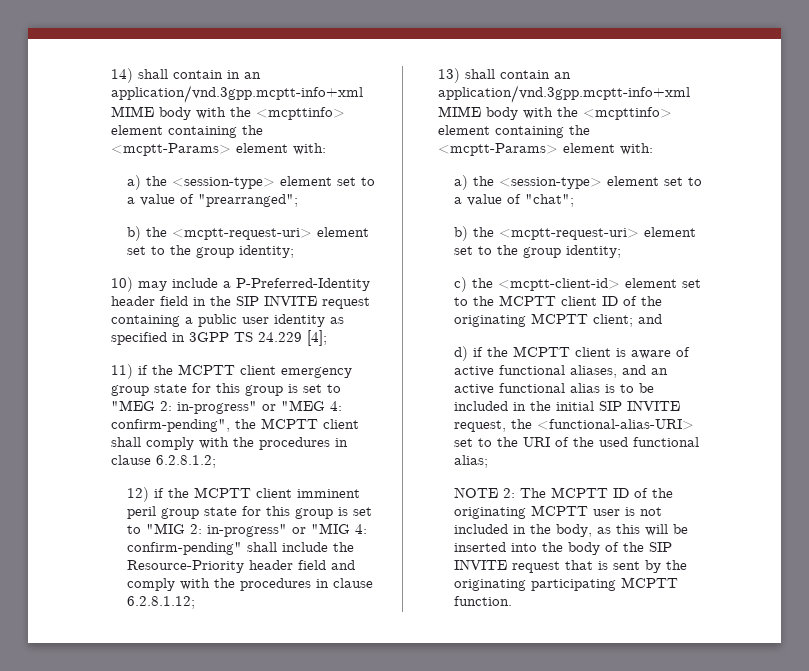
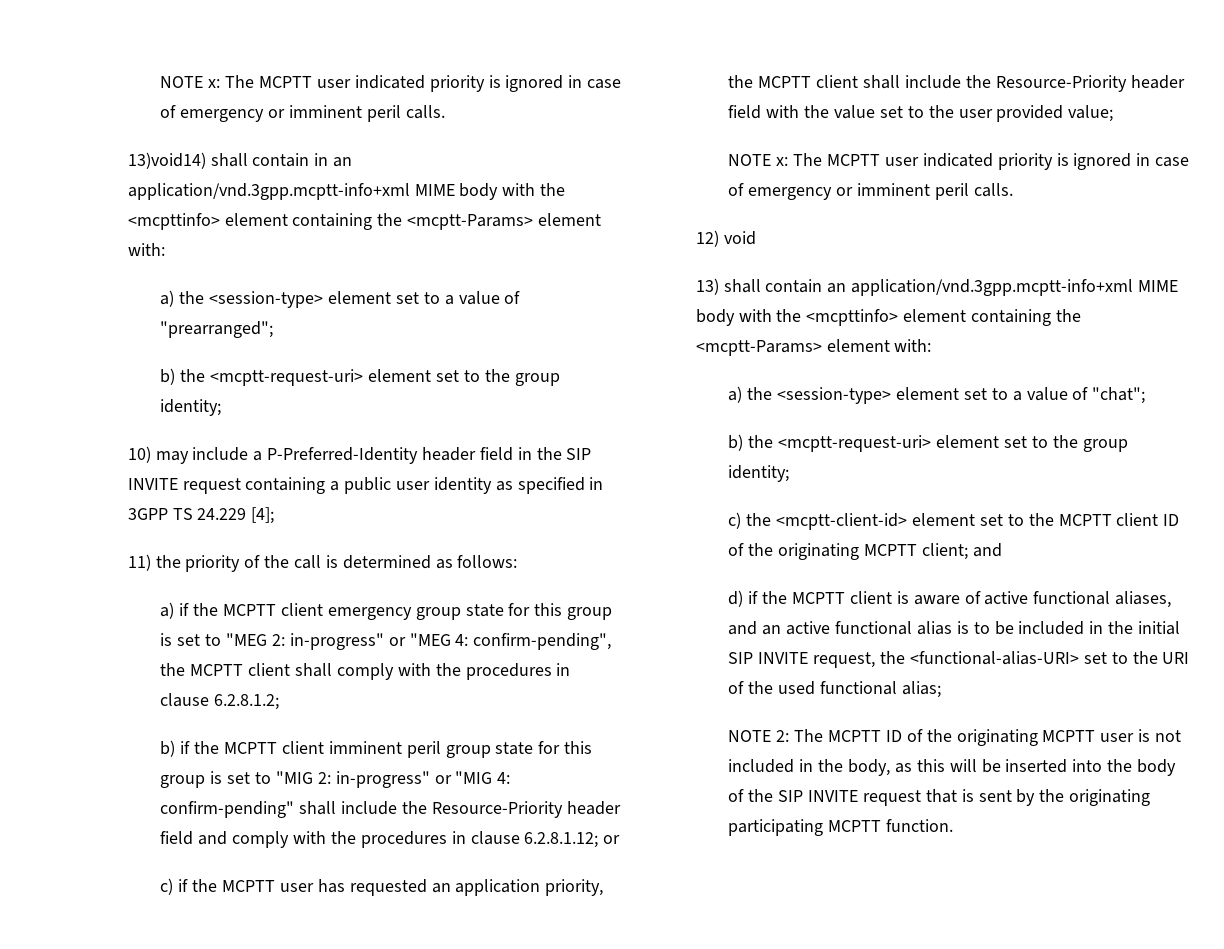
[110,68,133,83] 14) -> [160,75,622,92] [160,105,445,122] [127,152,206,169] NOTE x: The MCPTT user indicated priority is ignored in case of emergency or imminent peril calls. // 13)void14)
(133, 371) none -> [155,555,518,572] [160,602,175,619] the priority of the call is determined as follows: // a)
[127,487,150,502] 12) -> [160,740,176,757] b)
(196, 602) none -> [603,835,621,844] [160,878,604,896] [728,75,1185,92] [728,105,1114,122] [728,153,1190,170] [728,183,1013,200] [695,230,756,247] or // c) if the MCPTT user has requested an application priority, the MCPTT client shall include the Resource-Priority header field with the value set to the user provided value; // NOTE x: The MCPTT user indicated priority is ignored in case of emergency or imminent peril calls. // 12) void

